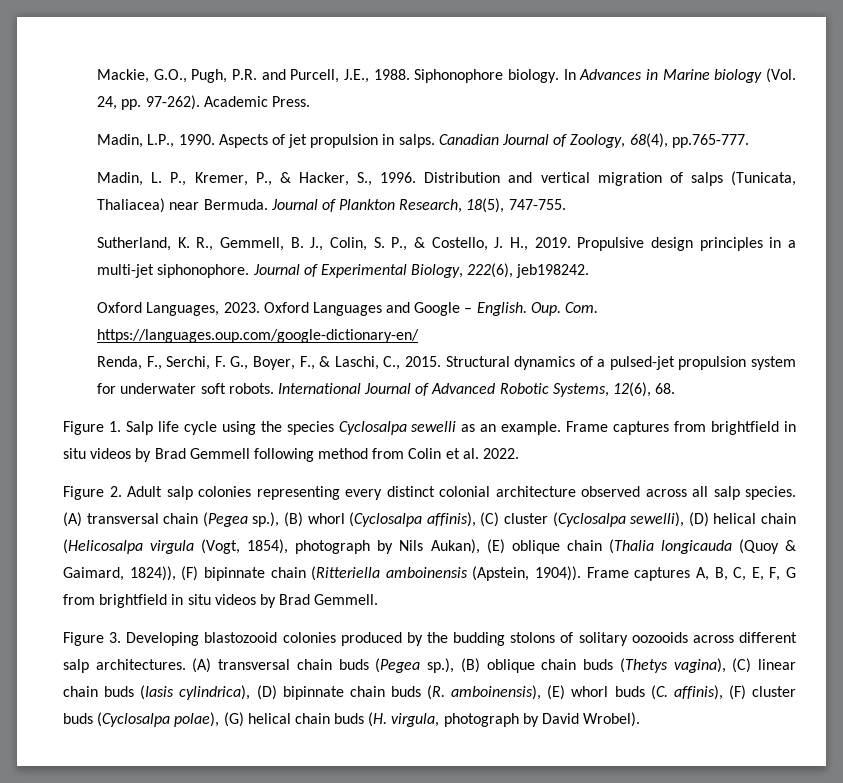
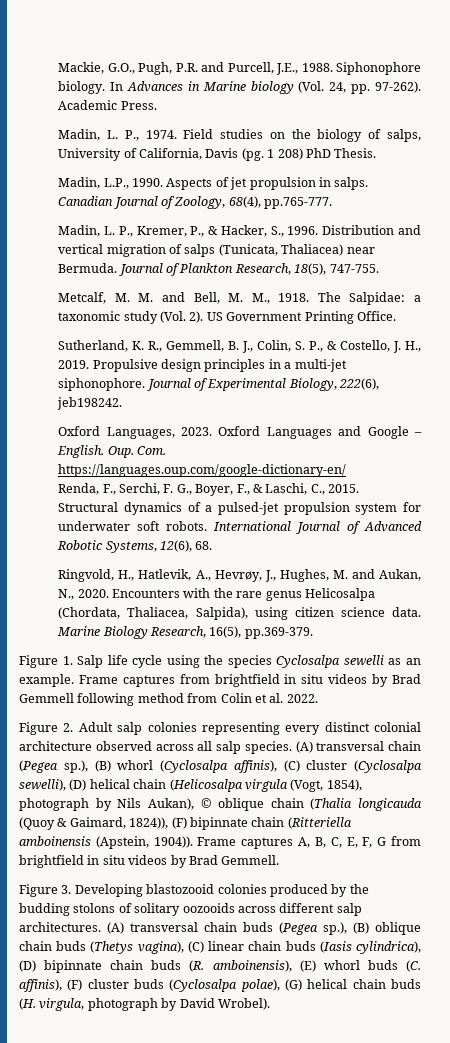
(310, 101) none -> [58,129,421,142] [58,148,377,161] // Madin, L. P., 1974. Field studies on the biology of salps, University of California, Davis (pg. 1 208) PhD Thesis.
(566, 204) none -> [58,292,421,305] [58,311,396,324] // Metcalf, M. M. and Bell, M. M., 1918. The Salpidae: a taxonomic study (Vol. 2). US Government Printing Office.
(676, 388) none -> [58,569,421,582] [58,588,375,601] [58,607,422,620] [57,626,313,639] // Ringvold, H., Hatlevik, A., Hevrøy, J., Hughes, M. and Aukan, N., 2020. Encounters with the rare genus Helicosalpa (Chordata, Thaliacea, Salpida), using citizen science data. Marine Biology Research, 16(5), pp.369-379.
[486,539,505,554] (E) -> [200,798,212,808] ©

